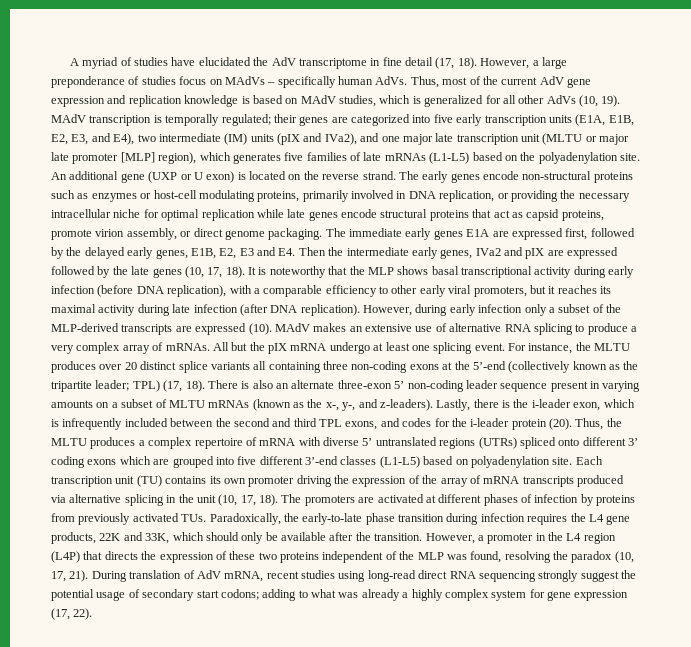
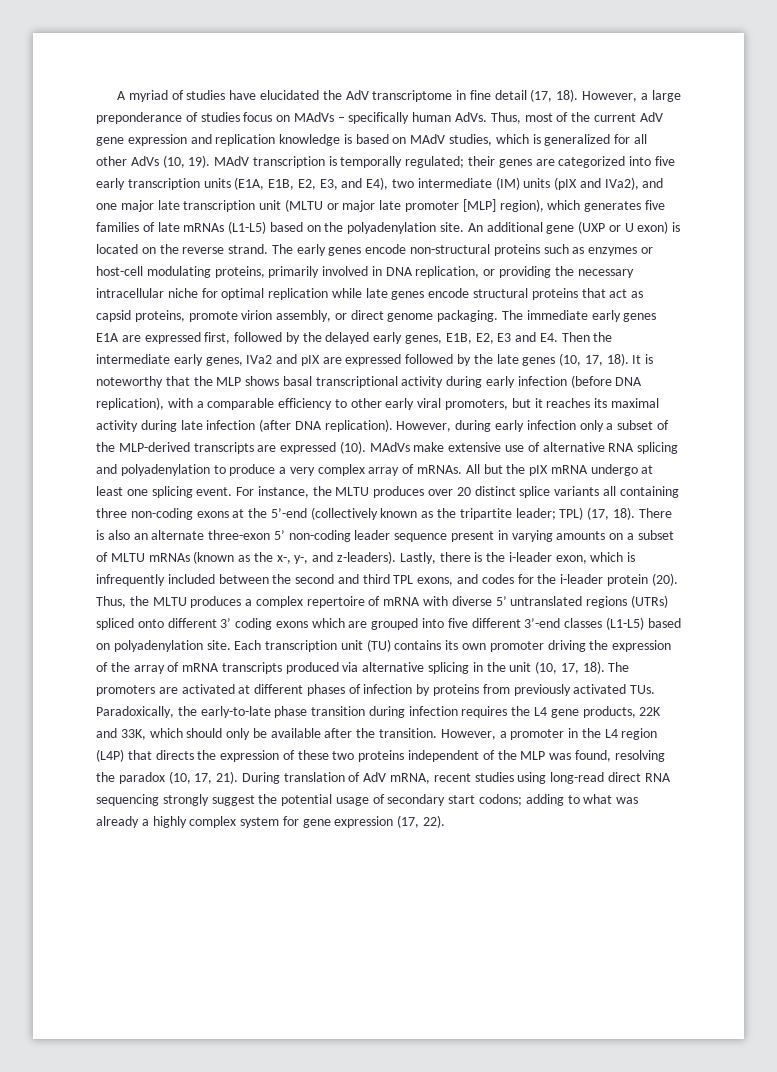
[274,323,363,332] MAdV makes an -> [369,442,445,452] MAdVs make
(573, 329) none -> [96,464,210,476] and polyadenylation

